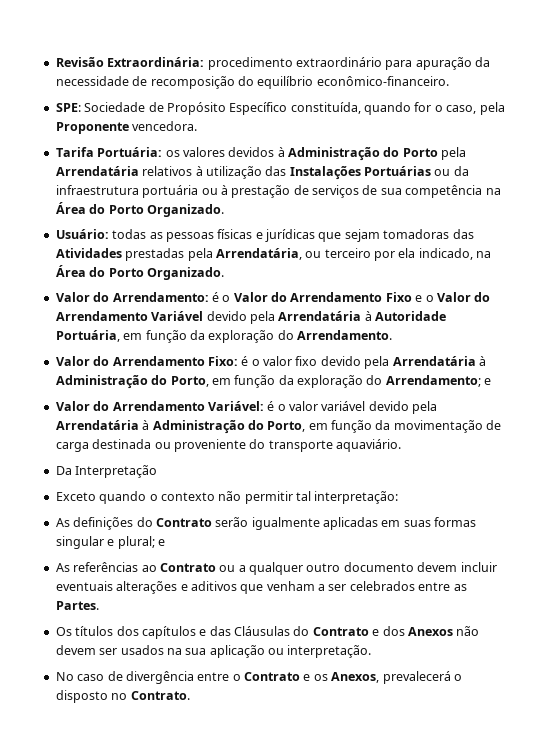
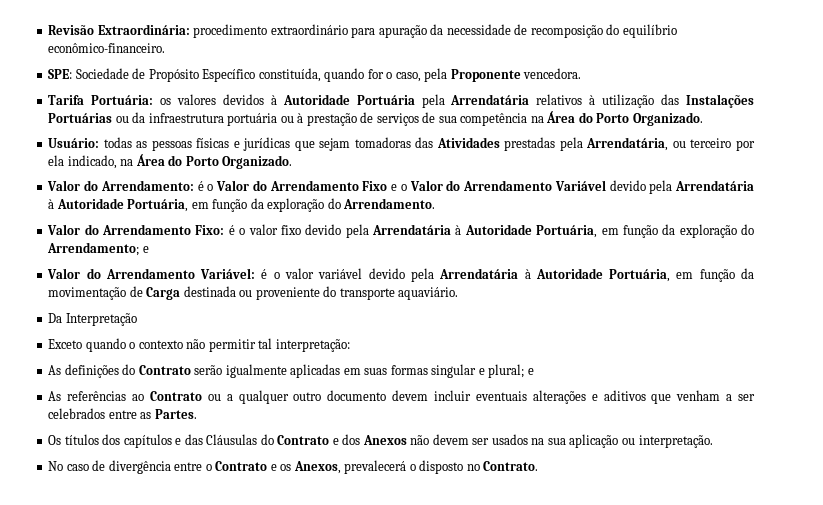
[288,147,438,161] Administração do Porto -> [282,94,415,105] Autoridade Portuária
[55,375,209,389] Administração do Porto, -> [464,224,598,238] Autoridade Portuária,
[152,420,306,434] Administração do Porto, -> [535,268,671,282] Autoridade Portuária,
[55,442,89,452] carga -> [146,287,181,300] Carga

